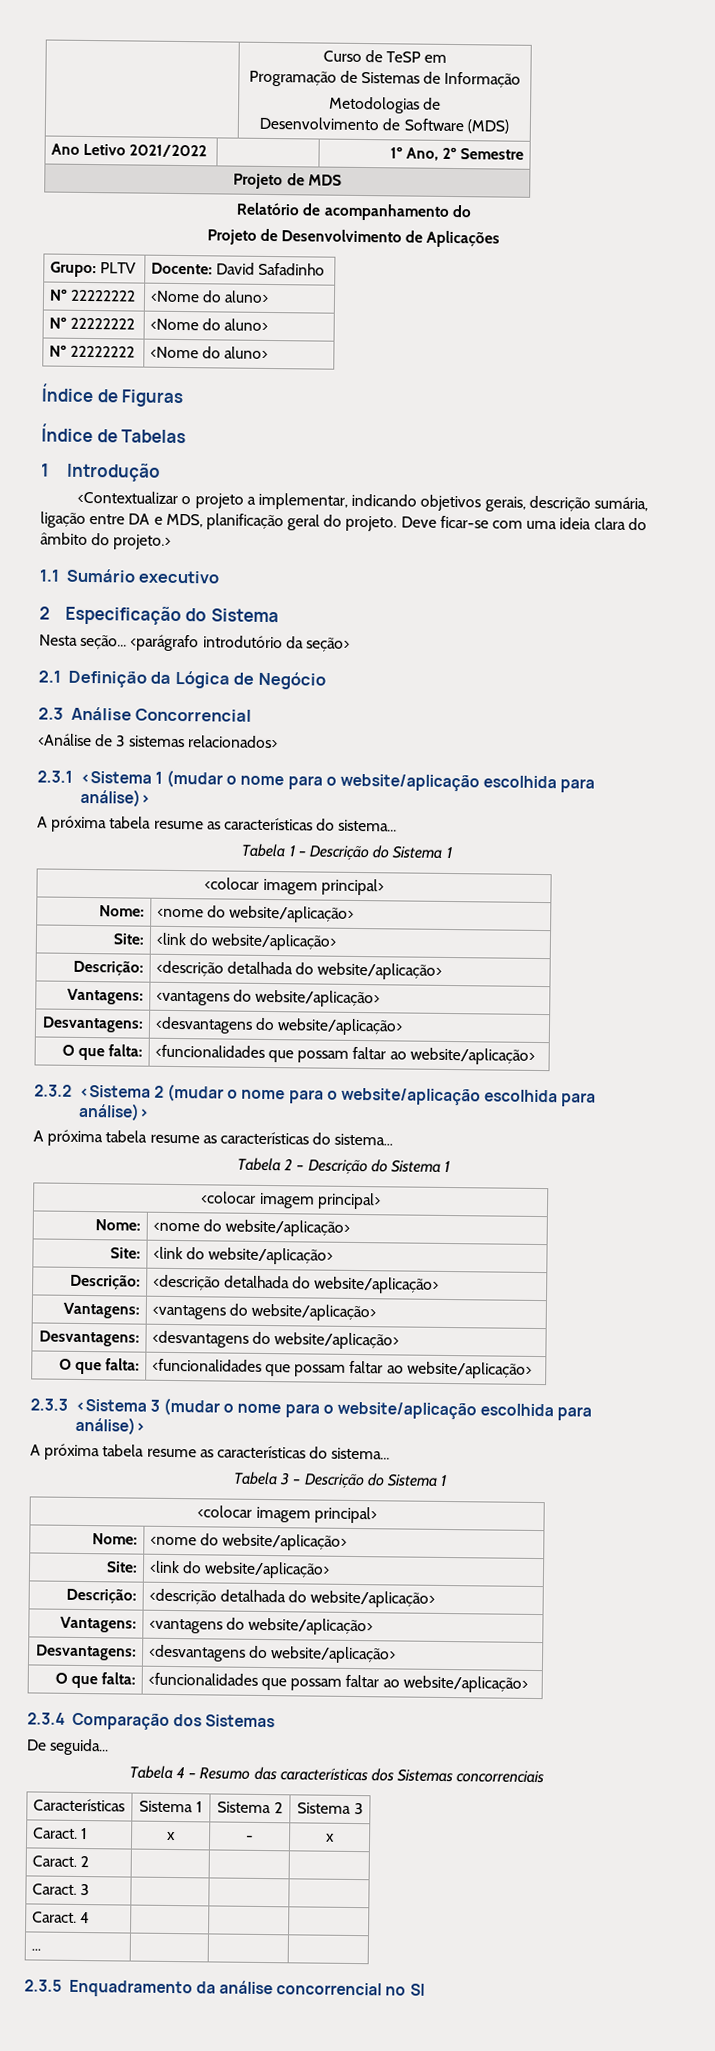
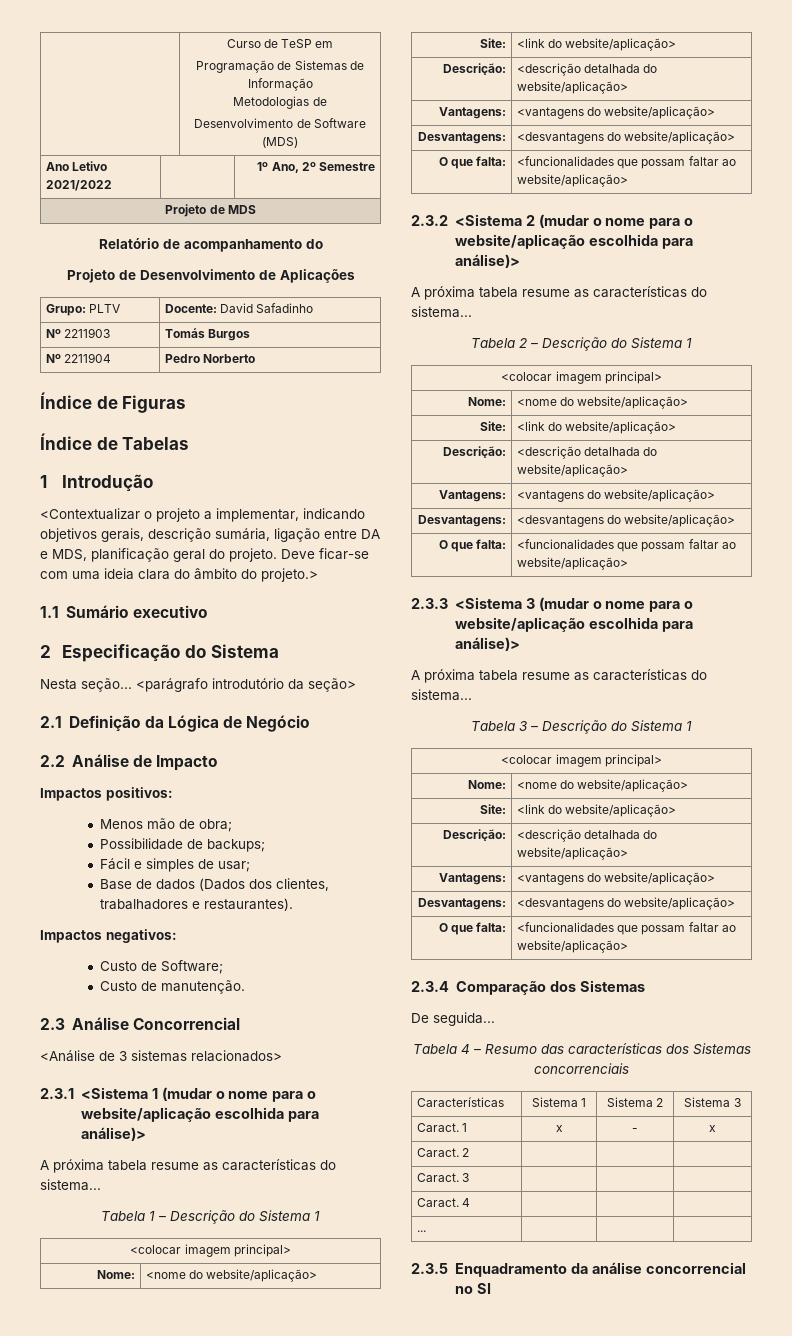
[70,289,137,302] [149,290,270,303] [48,316,136,330] [149,318,269,331] [48,344,136,358] [149,346,269,359] 22222222 | <Nome do aluno> // Nº 22222222 | <Nome do aluno> // Nº 22222222 | <Nome do aluno> -> [64,328,111,338] [164,328,251,341] [45,353,112,363] [164,354,256,363] 2211903 | Tomás Burgos // Nº 2211904 | Pedro Norberto
(326, 680) none -> [40,754,219,771] [40,787,173,801] [99,818,232,832] [99,838,265,852] [99,858,250,872] [99,878,329,891] [99,898,293,911] [40,929,177,943] [99,960,223,974] [99,980,245,994] // 2.2 Análise de Impacto // Impactos positivos: // Menos mão de obra; // Possibilidade de backups; // Fácil e simples de usar; // Base de dados (Dados dos clientes, trabalhadores e restaurantes). // Impactos negativos: // Custo de Software; // Custo de manutenção.

